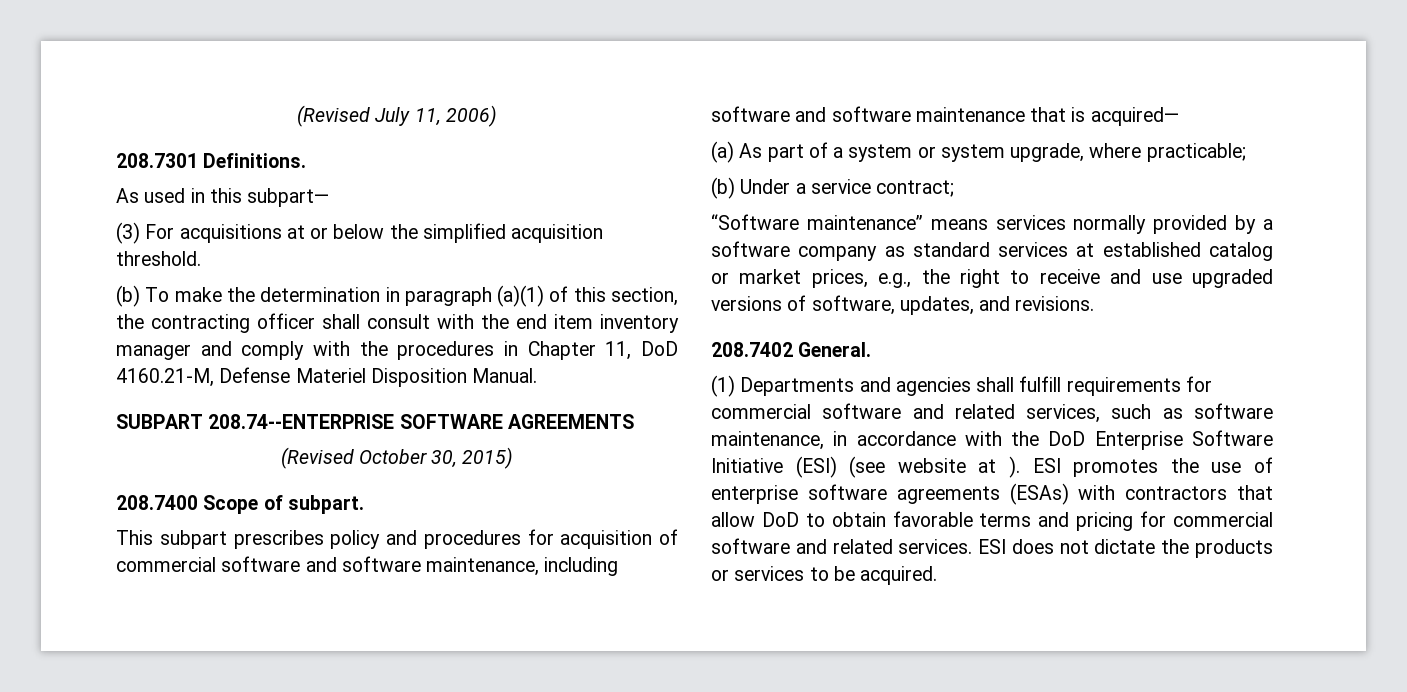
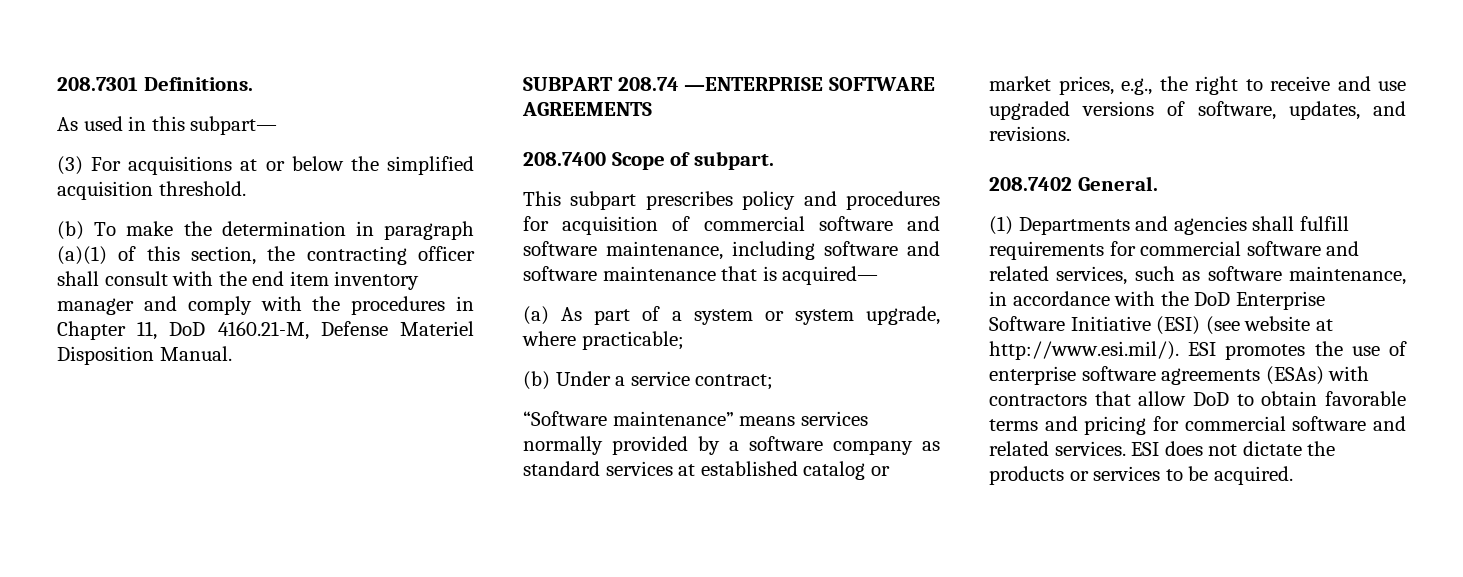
[297,105,497,127] (Revised July 11, 2006) // -> (57, 84) none
[208,414,395,429] 208.74--ENTERPRISE -> [617,77,824,91] 208.74 —ENTERPRISE
[280,447,514,469] // (Revised October 30, 2015) -> (652, 109) none
[1009,456,1020,478] ). -> [989,341,1179,360] http://www.esi.mil/).

